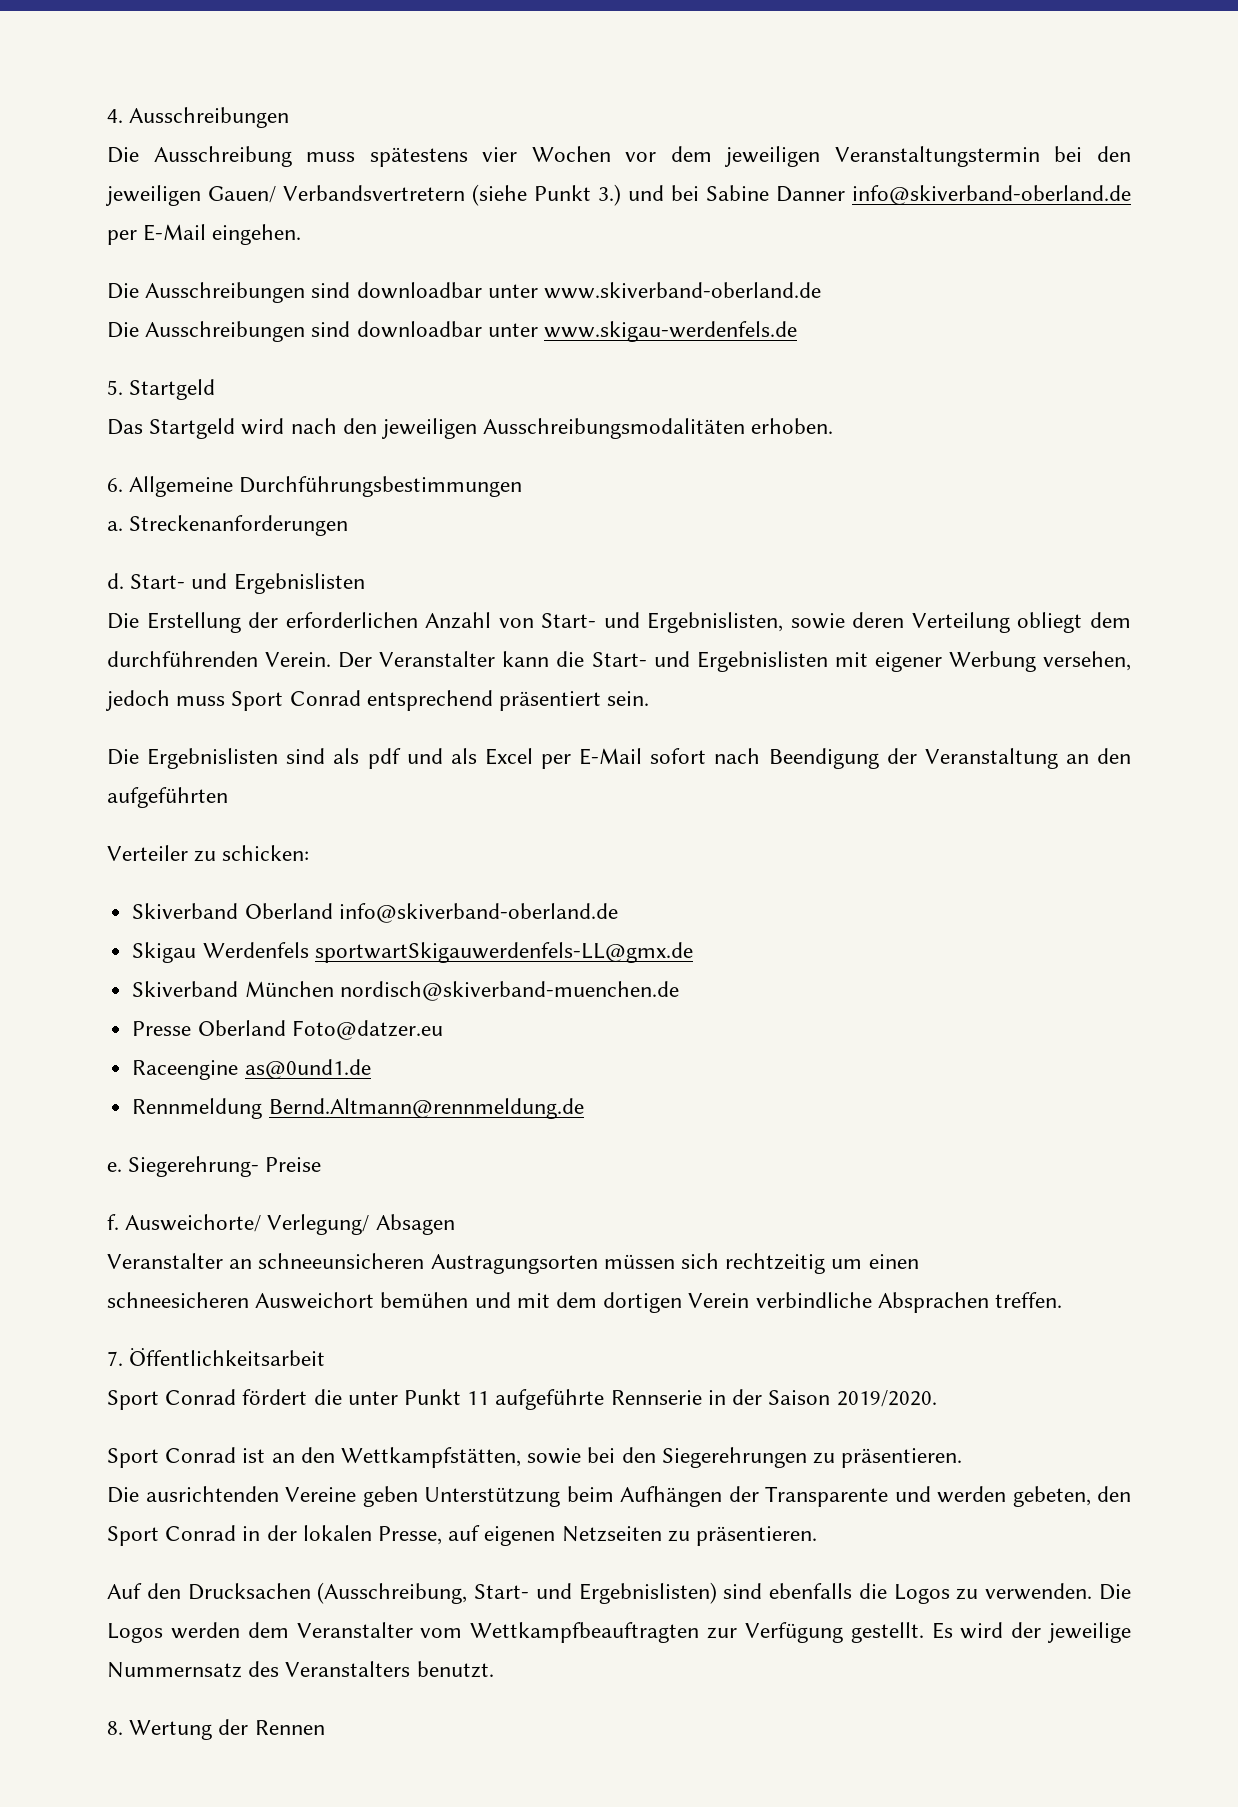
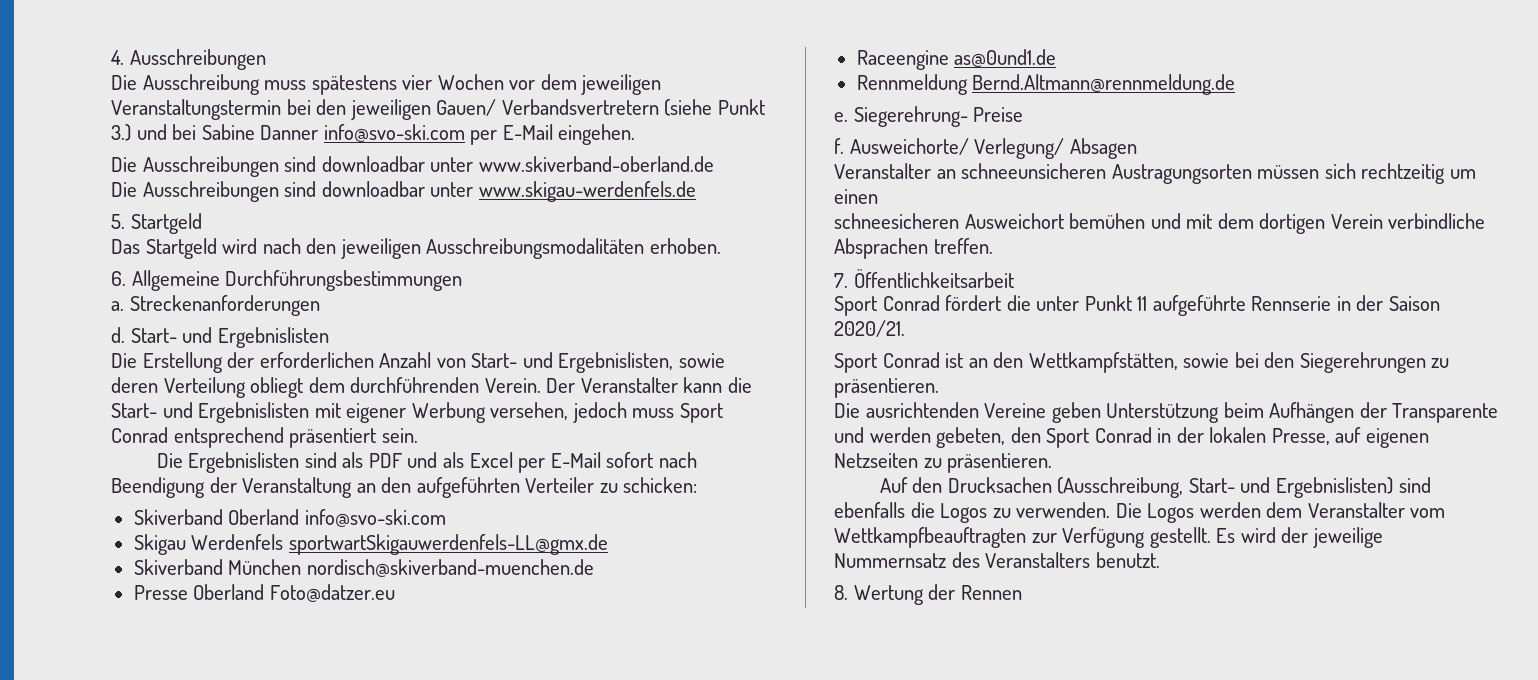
[852,185,1131,205] info@skiverband-oberland.de -> [323,124,465,142] info@svo-ski.com
[367,748,401,769] pdf -> [368,453,403,468] PDF
(228, 797) // -> (520, 487) none
[338,903,618,923] info@skiverband-oberland.de -> [304,509,446,527] info@svo-ski.com
[836,1390,937,1407] 2019/2020. -> [834,320,905,337] 2020/21.

